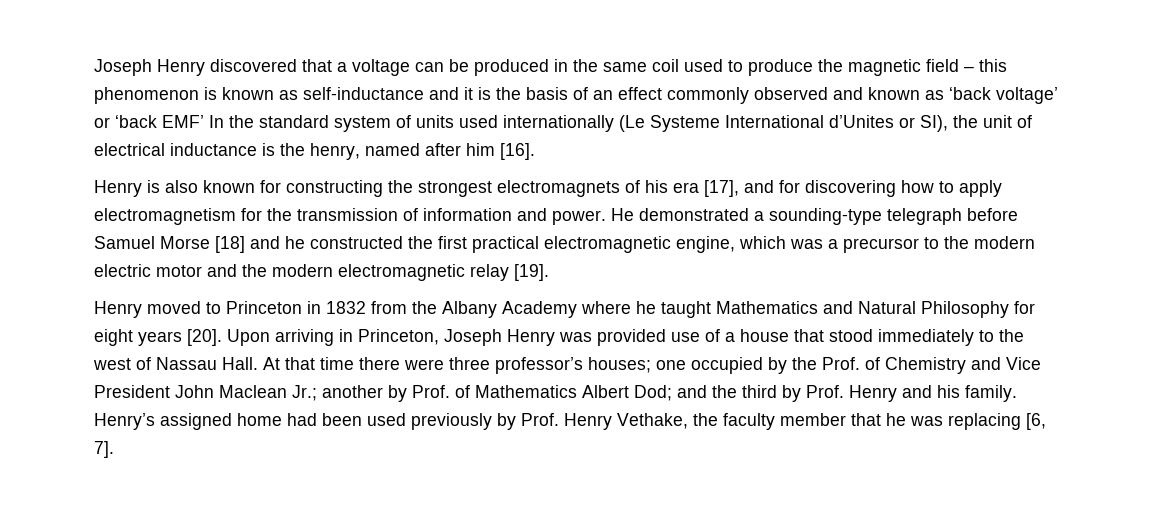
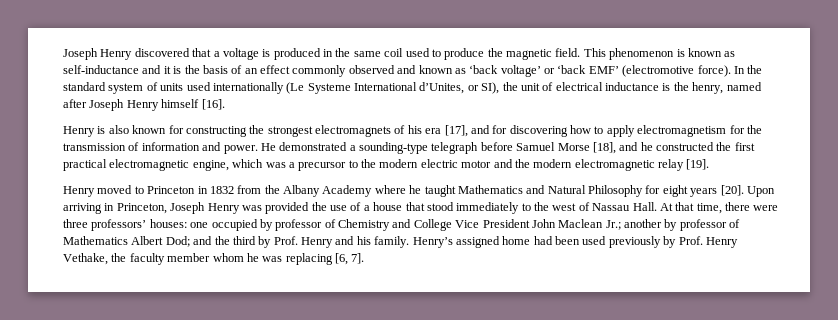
[415,59,469,72] can be -> [262,49,271,57] is
[926,59,1007,72] field – this -> [555,48,606,57] field. This
(204, 121) none -> [622,65,731,77] (electromotive force).
[829,115,894,128] d’Unites -> [419,82,465,94] d’Unites,
[466,143,495,156] him -> [89,99,200,111] Joseph Henry himself
[215,236,245,253] [18] -> [592,142,616,154] [18],
(666, 337) none -> [311,202,327,211] the
[320,357,354,370] time -> [696,203,722,214] time,
[495,357,651,374] professor’s houses; -> [91,219,187,231] professors’ houses:
[792,357,860,370] the Prof. -> [275,219,323,231] professor
(1001, 363) none -> [413,219,452,231] College
[412,385,450,398] Prof. -> [679,219,727,231] professor
[851,413,881,426] that -> [212,253,244,262] whom

